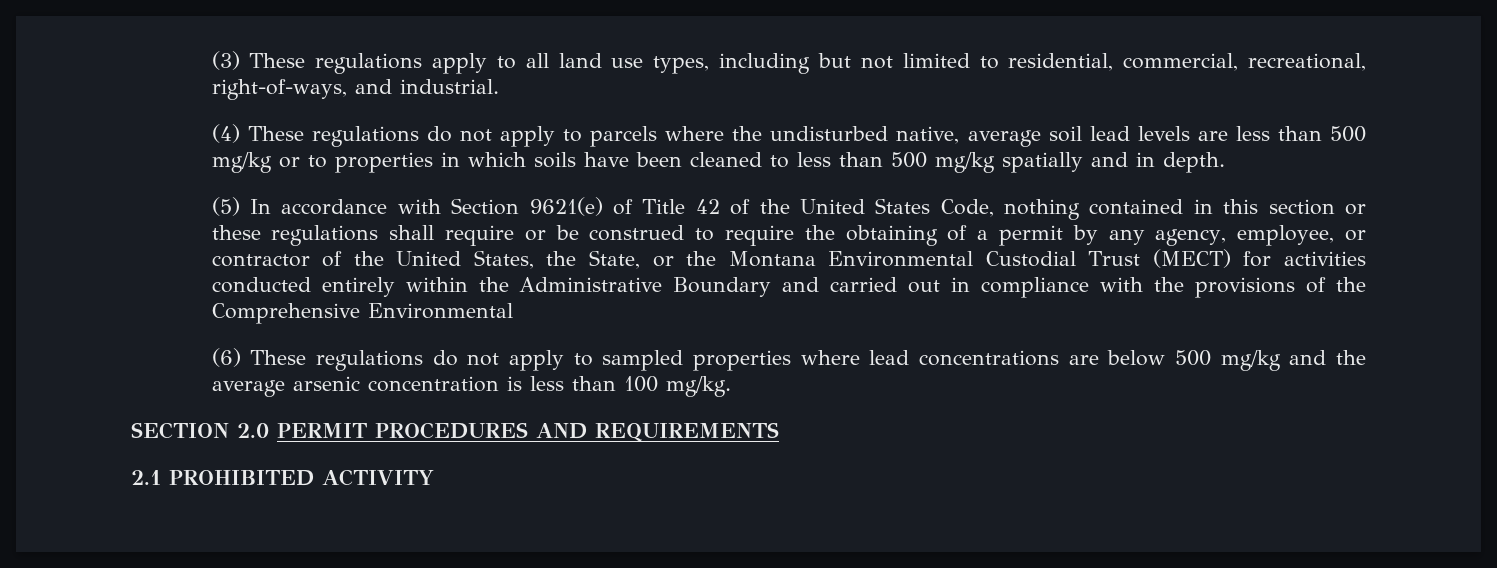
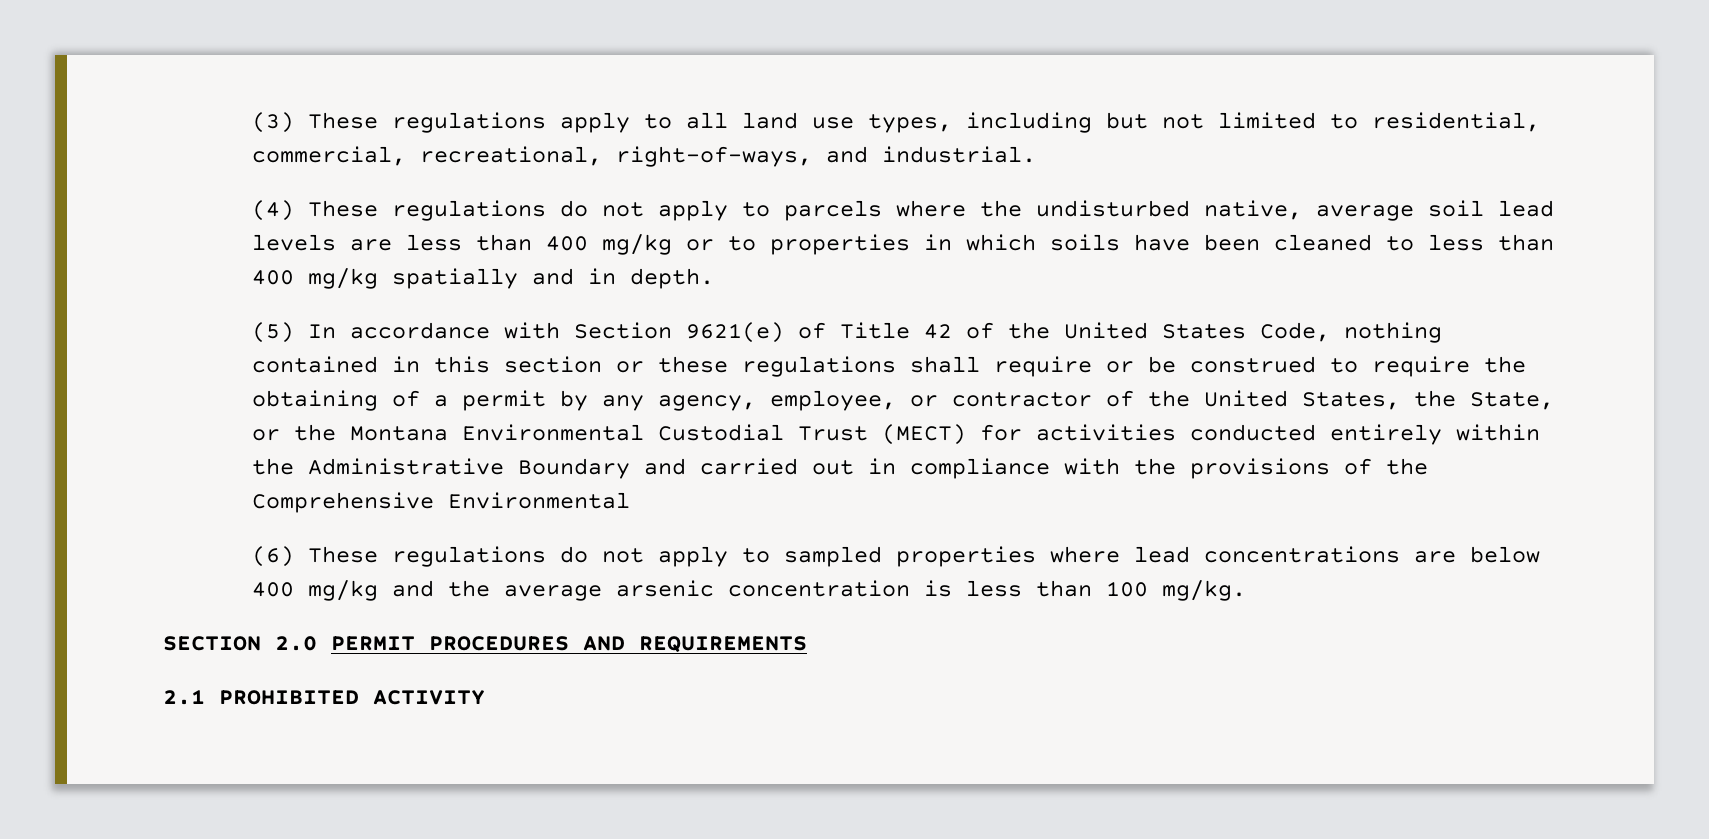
[1330,126,1366,142] 500 -> [545,236,588,251] 400
[890,152,927,168] 500 -> [251,270,294,285] 400
[1174,350,1211,366] 500 -> [251,582,294,597] 400

